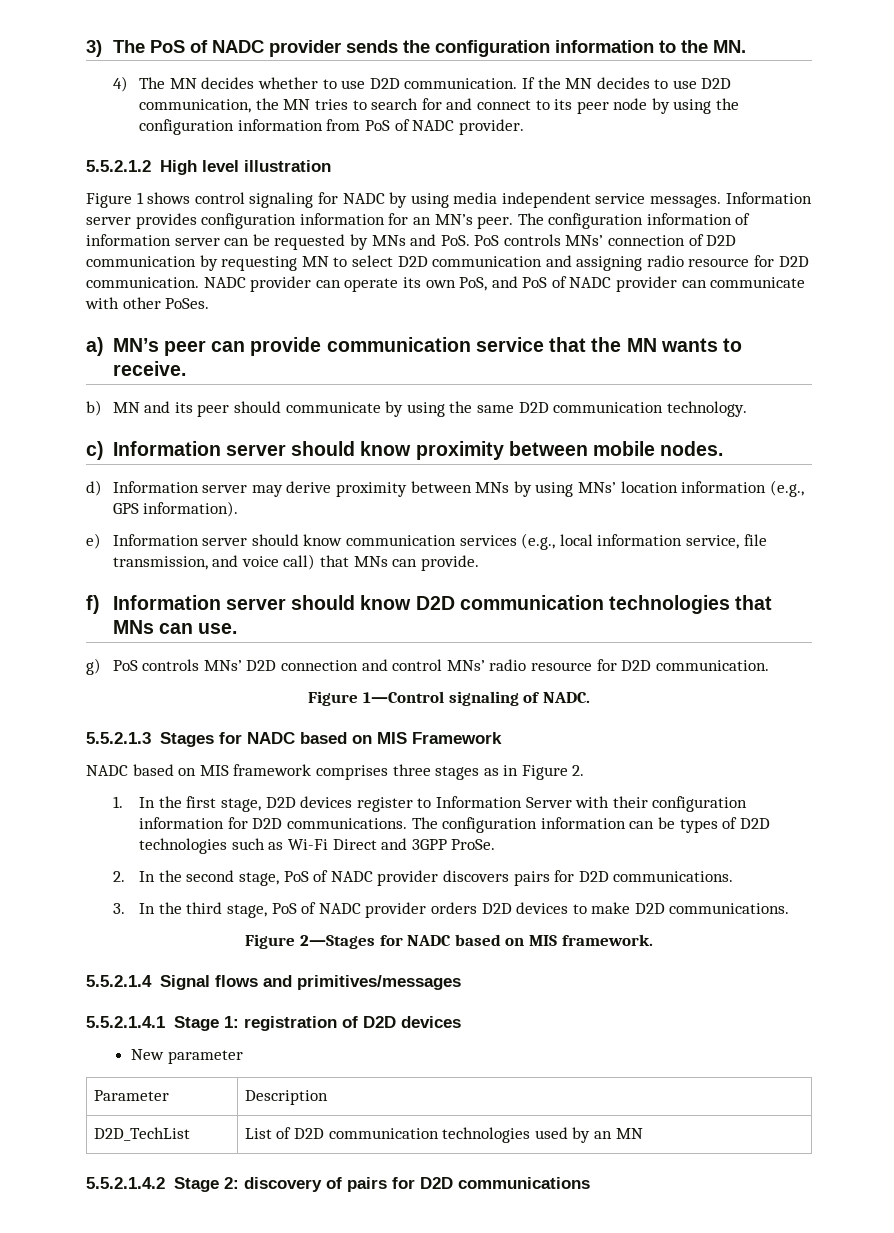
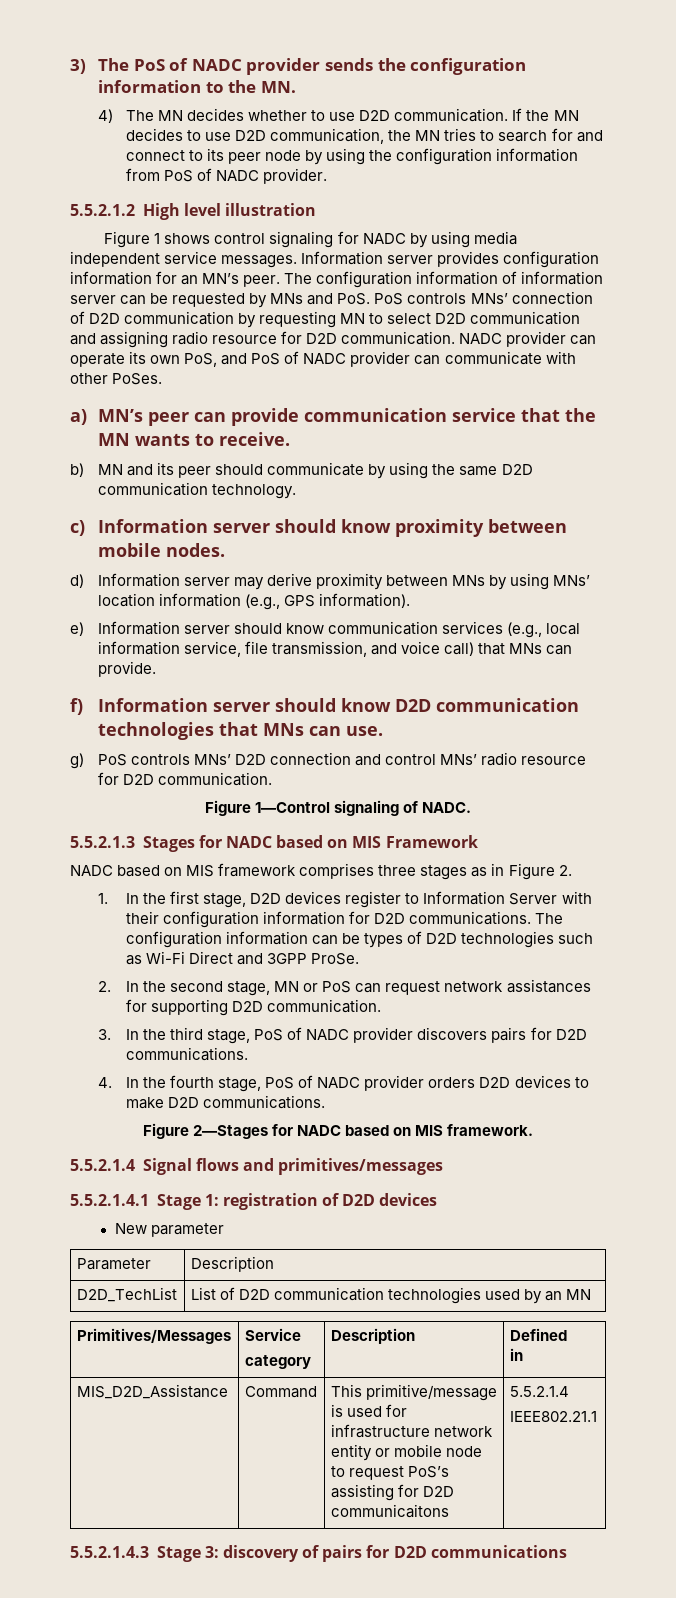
(279, 879) none -> [274,979,591,995] [126,999,382,1016] [98,1027,251,1044] MN or PoS can request network assistances for supporting D2D communication. // 3. In the third stage,
[112,902,223,914] 3. In the third -> [98,1075,215,1088] 4. In the fourth
[86,1177,239,1192] // 5.5.2.1.4.2 Stage 2: -> [76,1328,231,1344] [244,1328,301,1341] [244,1355,311,1369] [330,1328,415,1344] [509,1328,567,1341] [509,1348,523,1361] [76,1384,228,1399] [244,1386,317,1398] [330,1384,497,1401] [330,1404,407,1417] [330,1424,493,1438] [330,1444,482,1461] [330,1466,449,1480] [330,1484,454,1501] [330,1504,449,1518] [509,1386,569,1397] [509,1411,597,1422] [70,1546,219,1562] // Primitives/Messages | Service // category | Description | Defined // in // MIS_D2D_Assistance | Command | This primitive/message is used for infrastructure network entity or mobile node to request PoS’s assisting for D2D communicaitons | 5.5.2.1.4 // IEEE802.21.1 // 5.5.2.1.4.3 Stage 3:

